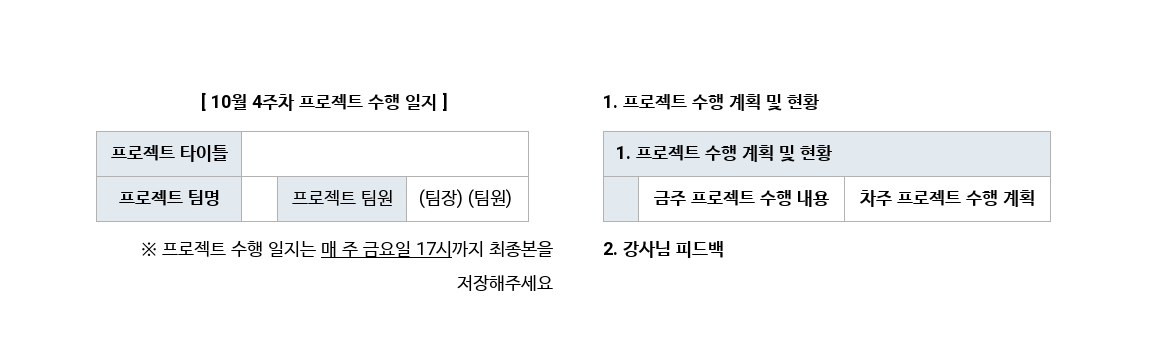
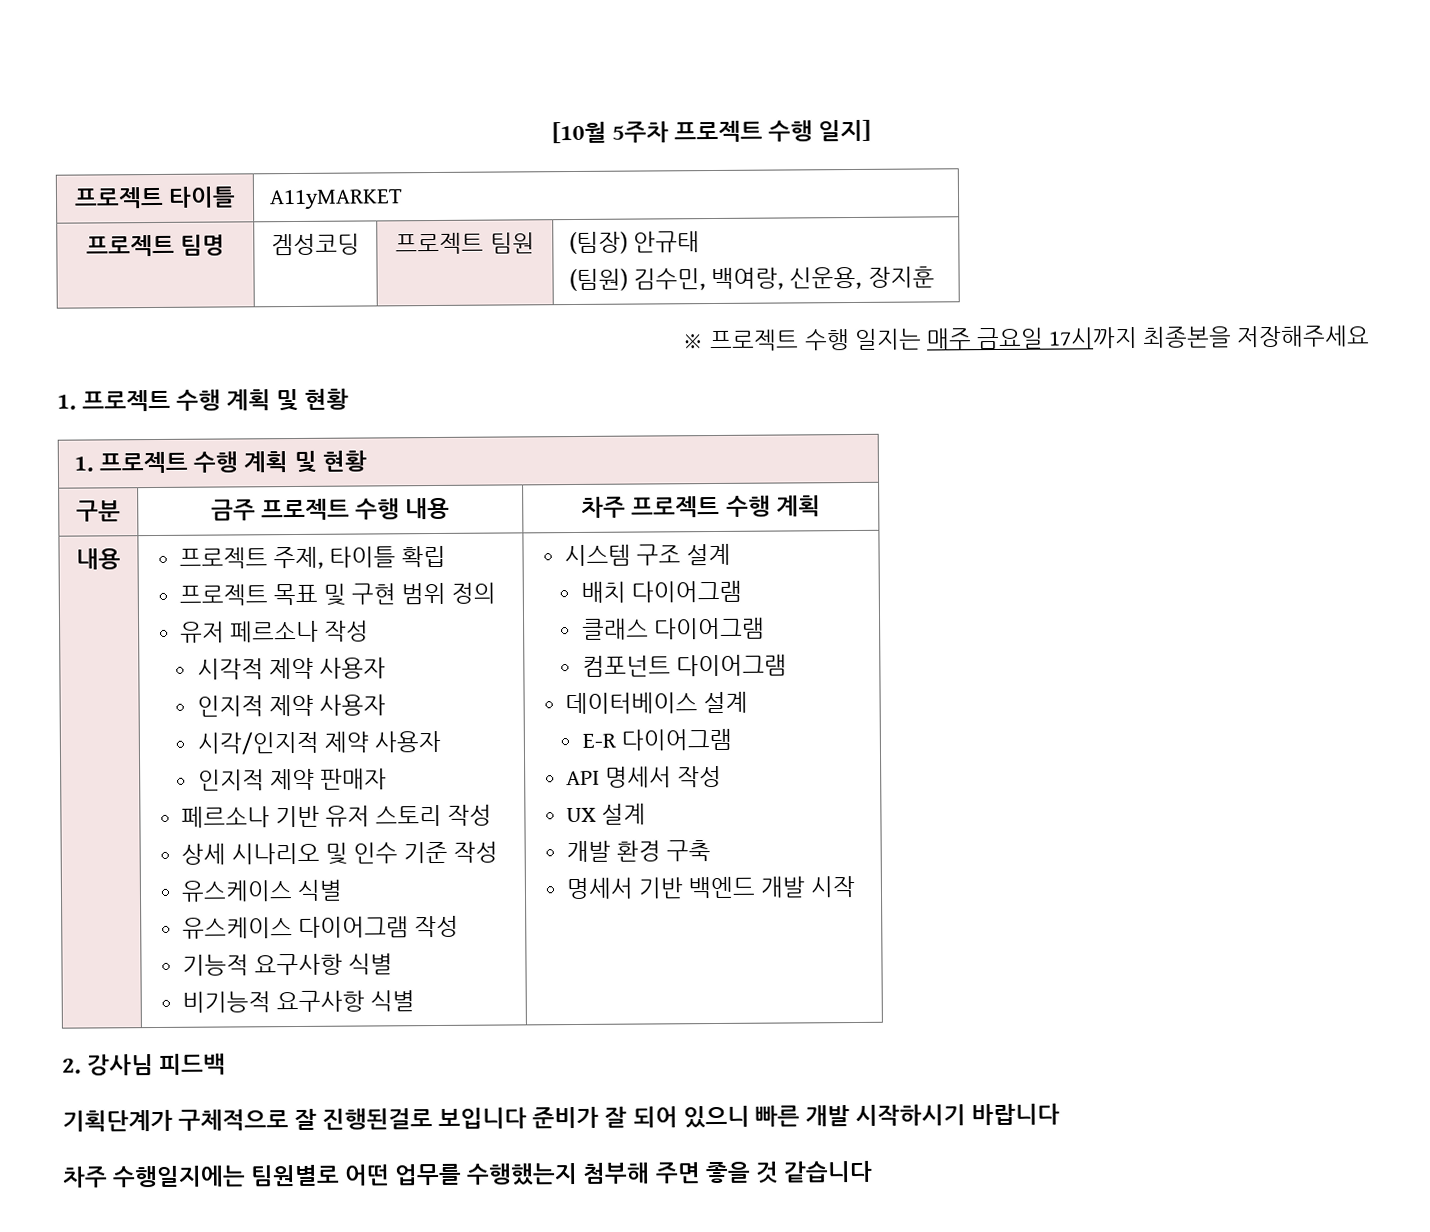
[201,92,448,111] [ 10월 4주차 프로젝트 수행 일지 ] -> [551,119,872,144] [10월 5주차 프로젝트 수행 일지]
(228, 153) none -> [269,189,404,210] A11yMARKET
(220, 198) none -> [271,233,360,256] 겜성코딩
(464, 199) none -> [633,231,701,253] 안규태 //
(513, 199) none -> [633,266,935,291] 김수민, 백여랑, 신운용, 장지훈
[321,241,358,257] 매 주 -> [925,328,972,350] 매주
(833, 153) none -> [76,500,121,522] 구분
[603,241,724,258] // 2. 강사님 피드백 -> [76,548,121,570] [178,545,447,570] [178,582,497,606] [179,620,370,643] [196,657,386,680] [196,694,386,717] [196,730,441,755] [197,768,387,791] [180,804,493,828] [180,841,499,865] [180,879,344,902] [181,915,460,939] [181,953,394,976] [181,990,416,1013] [563,543,732,567] [580,580,742,603] [581,617,765,640] [581,654,787,677] [564,691,749,715] [581,728,732,751] [565,765,723,788] [565,803,647,825] [565,840,712,863] [565,875,857,900] [62,1053,227,1076] [62,1103,1060,1132] [62,1160,873,1188] // 내용 | 프로젝트 주제, 타이틀 확립 // 프로젝트 목표 및 구현 범위 정의 // 유저 페르소나 작성 // 시각적 제약 사용자 // 인지적 제약 사용자 // 시각/인지적 제약 사용자 // 인지적 제약 판매자 // 페르소나 기반 유저 스토리 작성 // 상세 시나리오 및 인수 기준 작성 // 유스케이스 식별 // 유스케이스 다이어그램 작성 // 기능적 요구사항 식별 // 비기능적 요구사항 식별 | 시스템 구조 설계 // 배치 다이어그램 // 클래스 다이어그램 // 컴포넌트 다이어그램 // 데이터베이스 설계 // E-R 다이어그램 // API 명세서 작성 // UX 설계 // 개발 환경 구축 // 명세서 기반 백엔드 개발 시작 // 2. 강사님 피드백 // 기획단계가 구체적으로 잘 진행된걸로 보입니다 준비가 잘 되어 있으니 빠른 개발 시작하시기 바랍니다 // 차주 수행일지에는 팀원별로 어떤 업무를 수행했는지 첨부해 주면 좋을 것 같습니다

